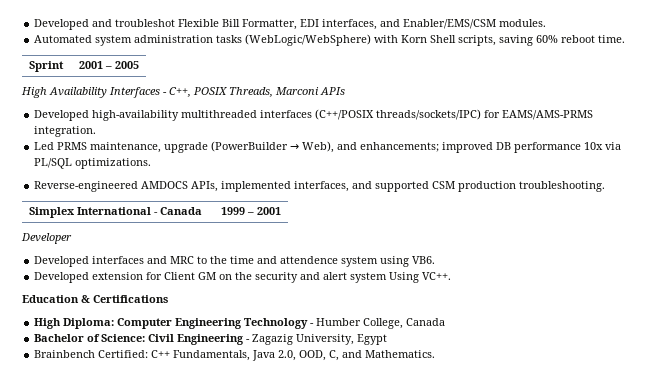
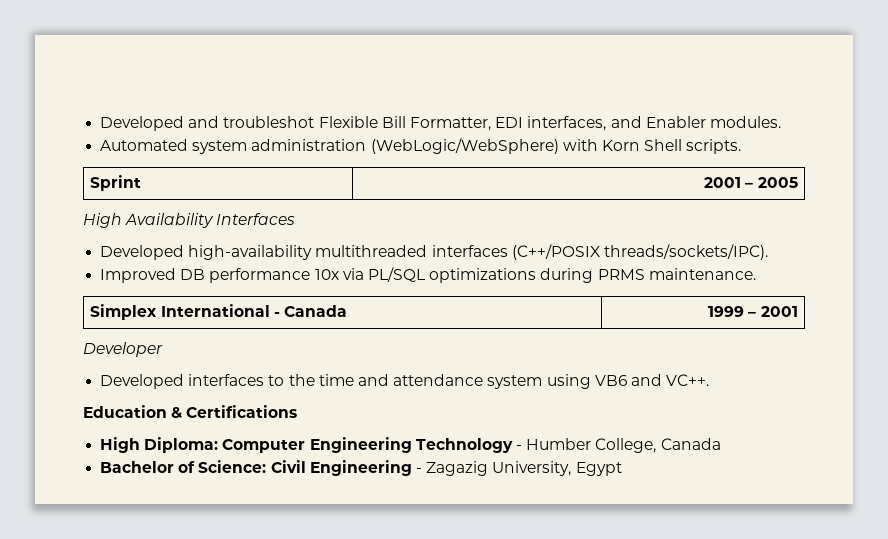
[403,19,497,29] Enabler/EMS/CSM -> [645,116,706,128] Enabler
[216,35,243,43] tasks -> (367, 145) none
[458,35,626,46] scripts, saving 60% reboot time. -> [686,139,742,154] scripts.
[163,87,345,98] - C++, POSIX Threads, Marconi APIs -> (296, 219) none
[376,109,594,120] [34,126,97,137] [34,141,494,153] threads/sockets/IPC) for EAMS/AMS-PRMS integration. // Led PRMS maintenance, upgrade (PowerBuilder → Web), and enhancements; improved -> [603,244,768,260] [100,268,177,283] threads/sockets/IPC). // Improved
[75,158,152,169] [34,181,606,192] optimizations. // Reverse-engineered AMDOCS APIs, implemented interfaces, and supported CSM production troubleshooting. -> [429,268,756,283] optimizations during PRMS maintenance.
[147,256,195,264] and MRC -> (265, 380) none
[280,256,339,264] attendence -> [393,374,484,386] attendance
[412,256,436,264] [34,272,420,283] VB6. // Developed extension for Client GM on the security and alert system Using -> [594,374,662,386] VB6 and
[34,350,436,361] // Brainbench Certified: C++ Fundamentals, Java 2.0, OOD, C, and Mathematics. -> (622, 469) none

